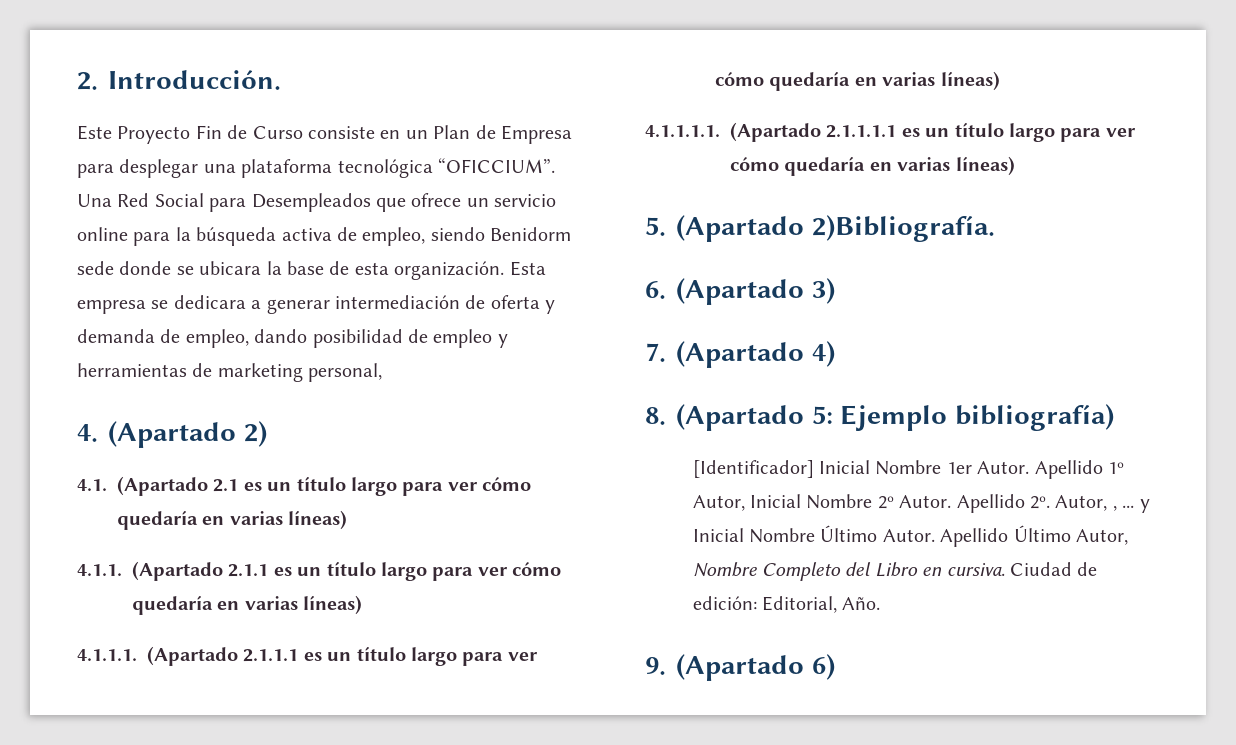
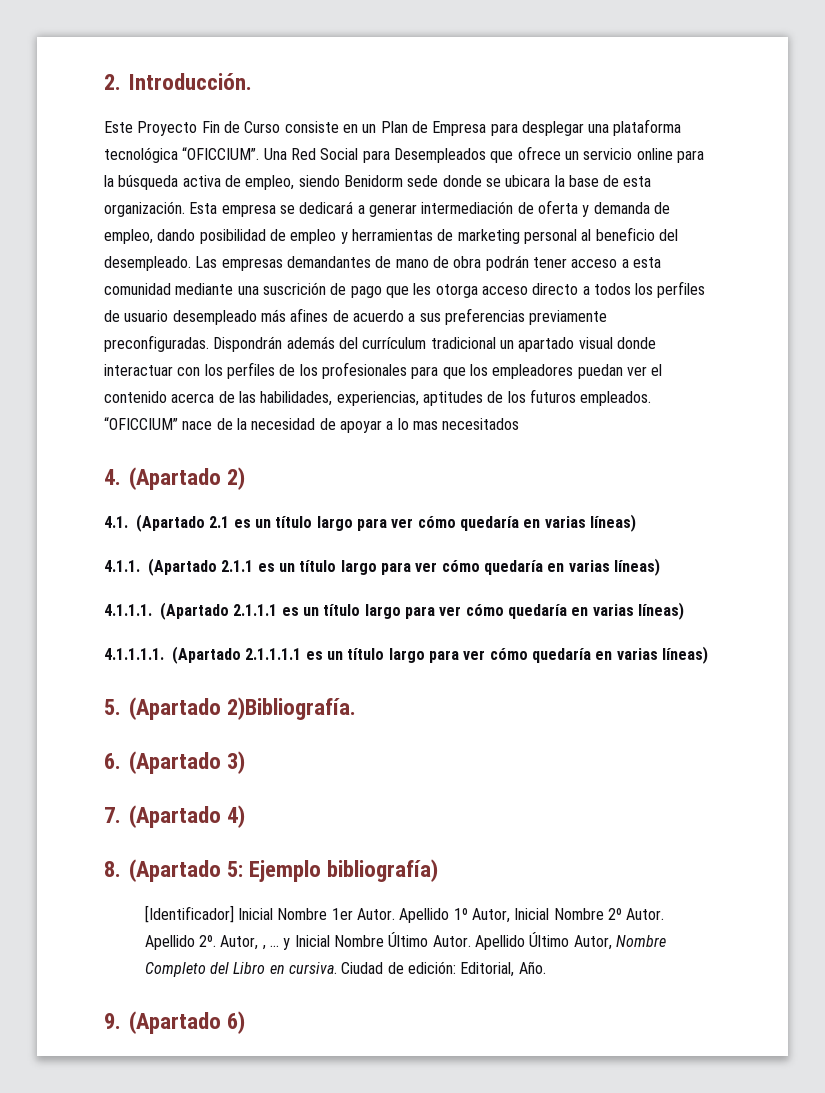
[173,295,246,309] dedicara -> [299,201,354,214] dedicará
[308,363,383,382] personal, -> [523,227,678,244] [104,255,661,271] [104,281,706,298] [104,308,608,325] [104,335,656,352] [104,362,663,379] [104,389,652,406] [104,417,520,433] personal al beneficio del desempleado. Las empresas demandantes de mano de obra podrán tener acceso a esta comunidad mediante una suscrición de pago que les otorga acceso directo a todos los perfiles de usuario desempleado más afines de acuerdo a sus preferencias previamente preconfiguradas. Dispondrán además del currículum tradicional un apartado visual donde interactuar con los perfiles de los profesionales para que los empleadores puedan ver el contenido acerca de las habilidades, experiencias, aptitudes de los futuros empleados. “OFICCIUM” nace de la necesidad de apoyar a lo mas necesitados

